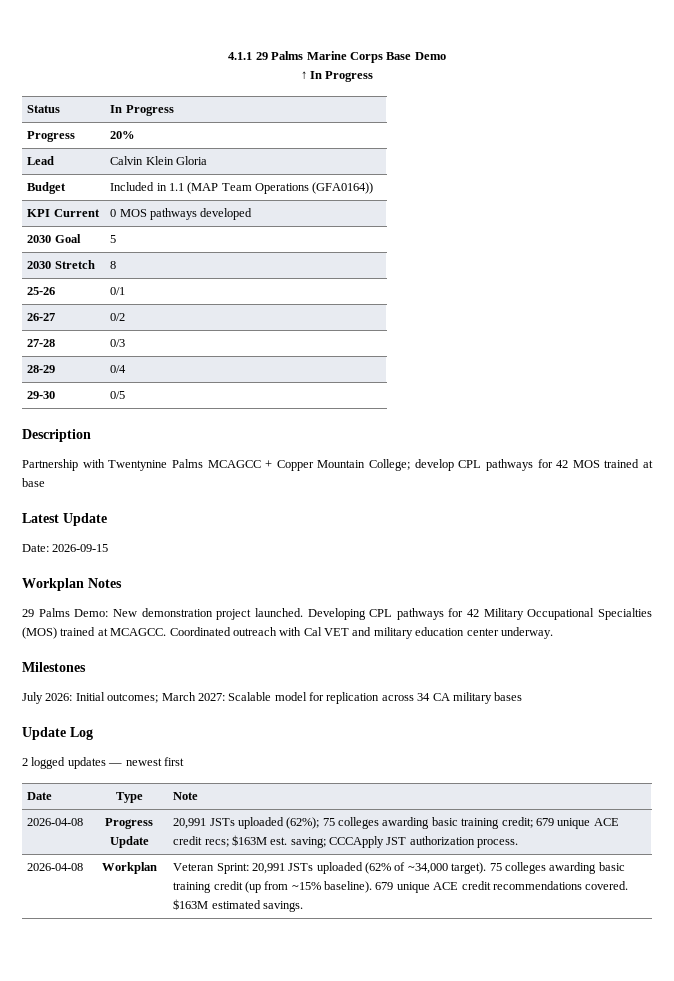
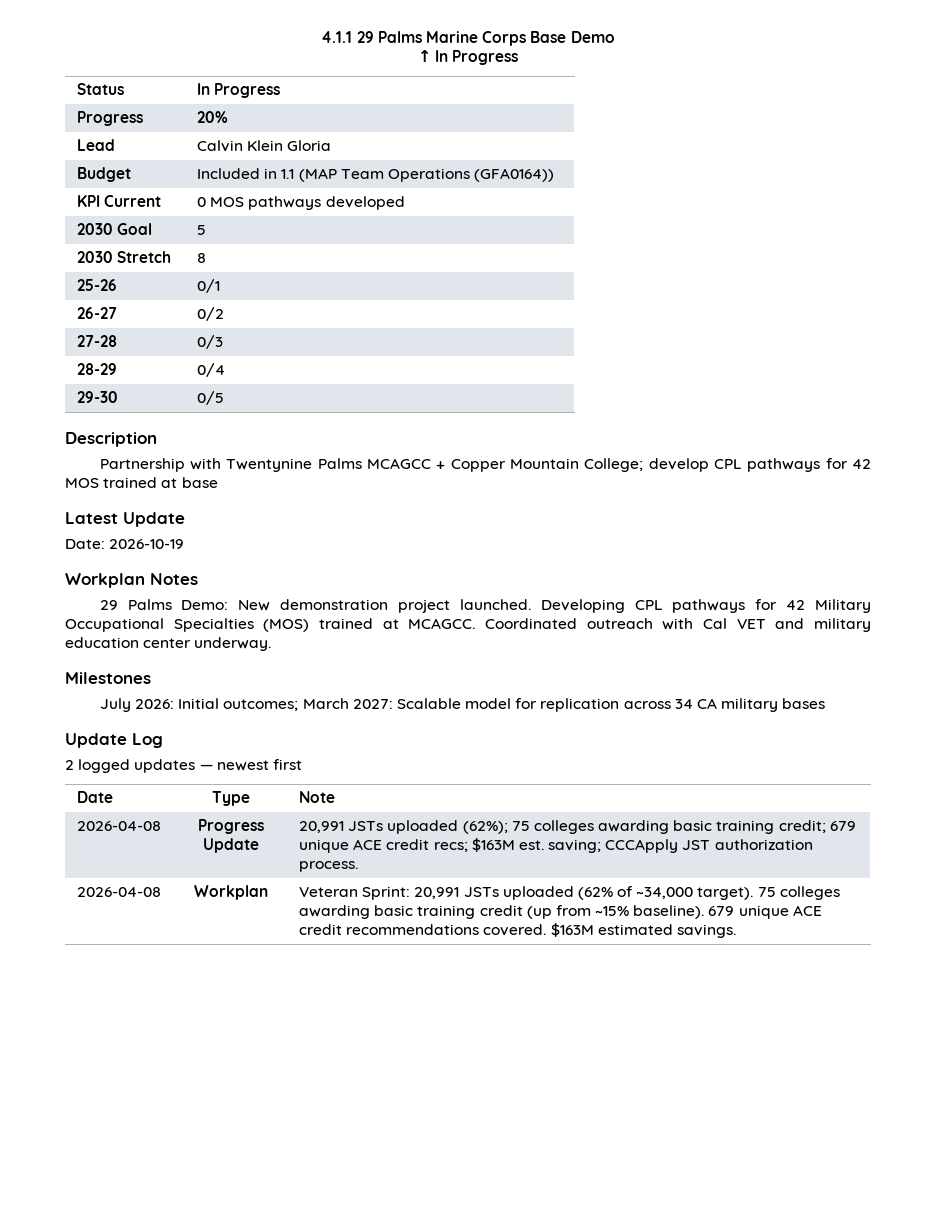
[52,544,109,552] 2026-09-15 -> [109,539,185,549] 2026-10-19

